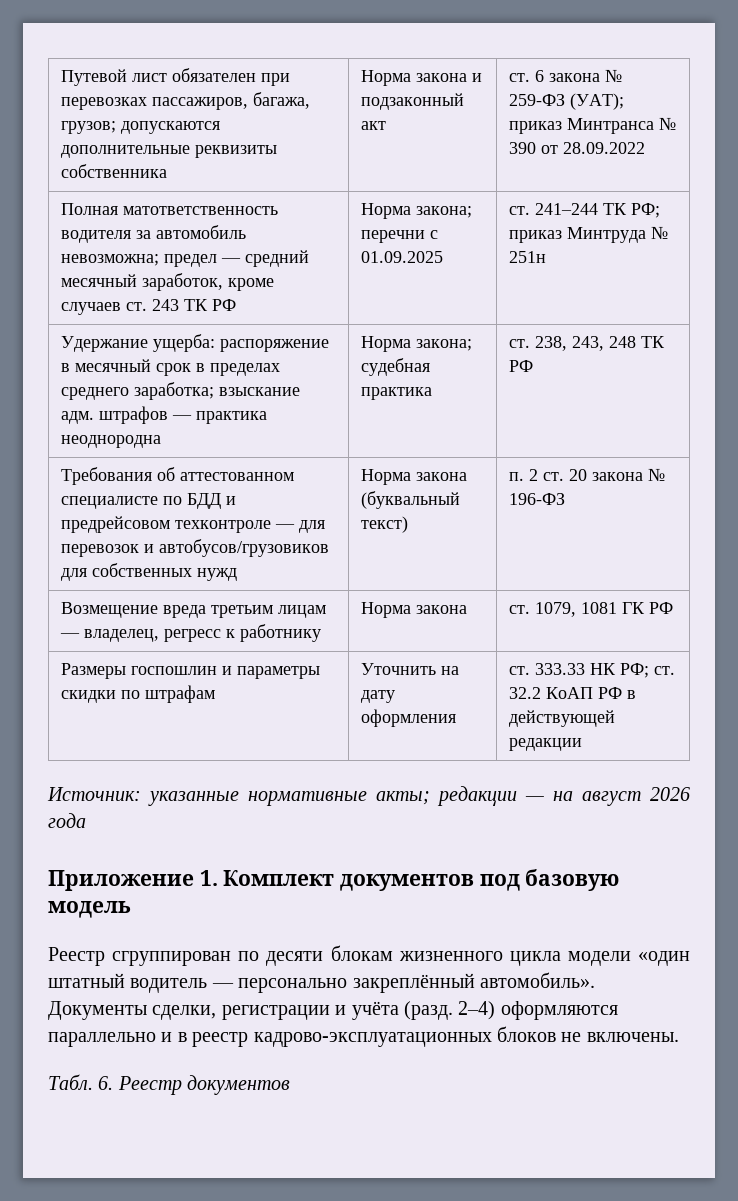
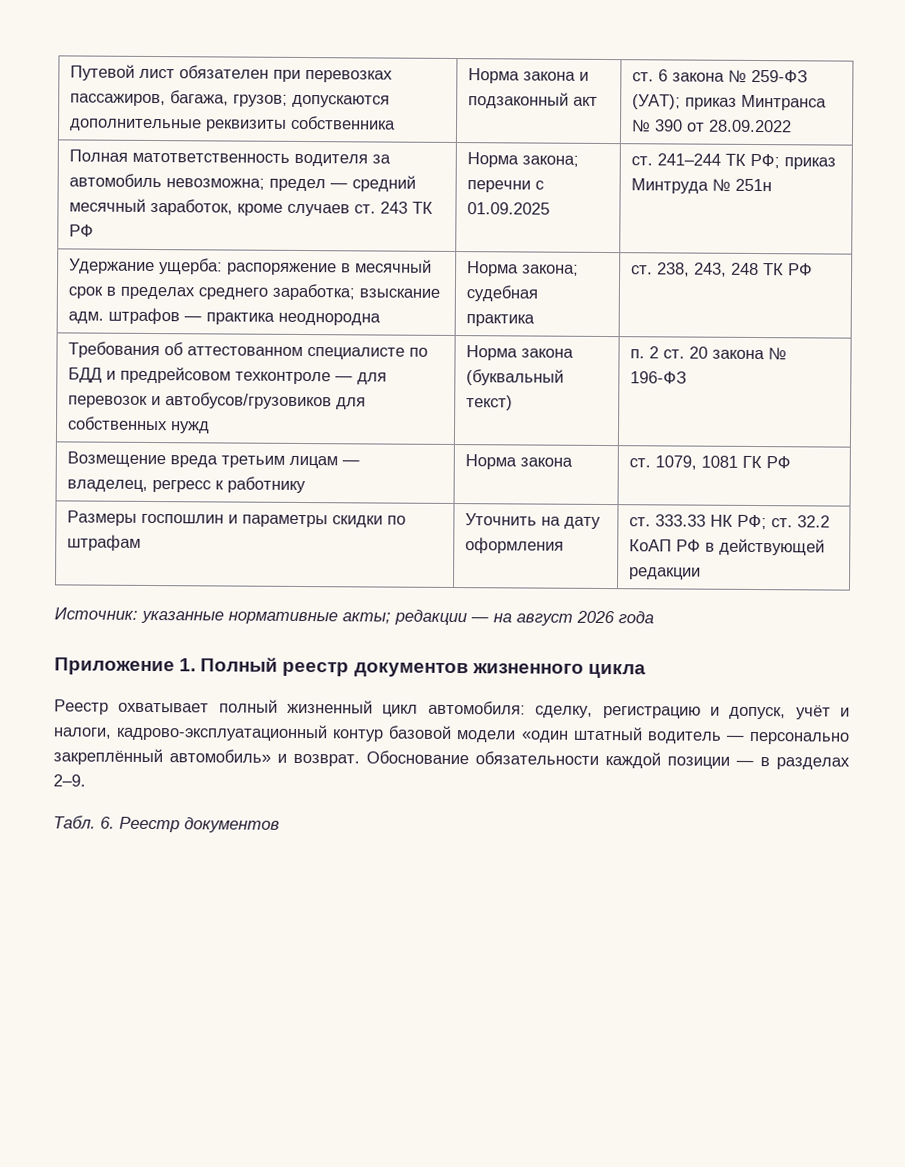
[223,869,620,891] [48,901,131,918] [48,945,561,966] Комплект документов под базовую модель // Реестр сгруппирован по десяти блокам жизненного цикла -> [200,657,646,679] [54,699,851,720] [53,723,453,742] Полный реестр документов жизненного цикла // Реестр охватывает полный жизненный цикл автомобиля: сделку, регистрацию и допуск, учёт и налоги, кадрово-эксплуатационный контур базовой
[480,972,595,988] [48,1001,618,1020] [48,1026,679,1047] автомобиль». Документы сделки, регистрации и учёта (разд. 2–4) оформляются параллельно и в реестр кадрово-эксплуатационных блоков не включены. -> [169,749,850,770] [53,774,86,787] автомобиль» и возврат. Обоснование обязательности каждой позиции — в разделах 2–9.

